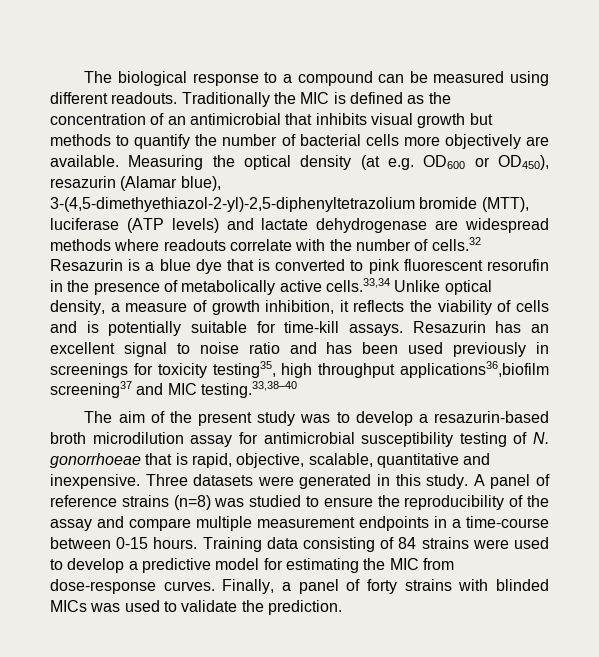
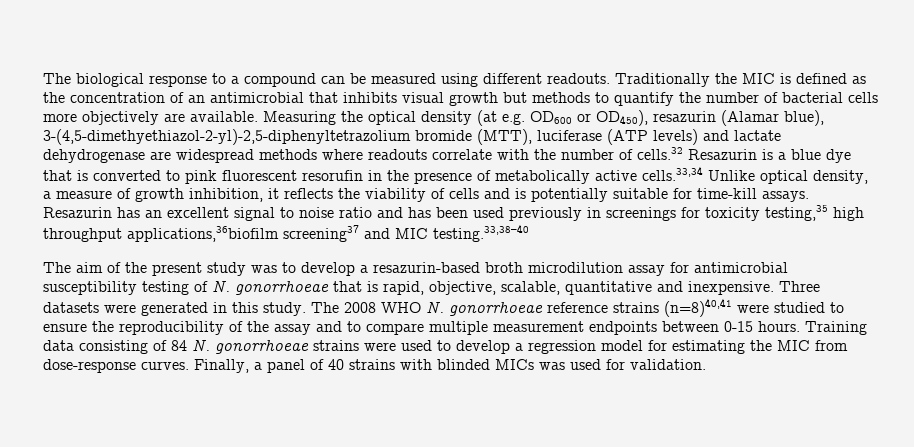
[212,361,276,378] testing35, -> [765,205,828,221] testing,35
[400,361,549,378] applications36,biofilm -> [127,226,279,242] applications,36biofilm
[473,474,551,489] [50,495,245,510] A panel of reference strains (n=8) was -> [311,298,769,317] The 2008 WHO N. gonorrhoeae reference strains (n=8)40,41 were
(124, 522) none -> [347,321,361,332] to
[434,516,549,528] in a time-course -> (657, 328) none
(417, 543) none -> [192,339,309,354] N. gonorrhoeae
[141,558,211,573] predictive -> [528,340,596,354] regression
[367,579,397,594] forty -> [328,359,344,370] 40
[163,600,342,615] to validate the prediction. -> [606,359,706,370] for validation.

